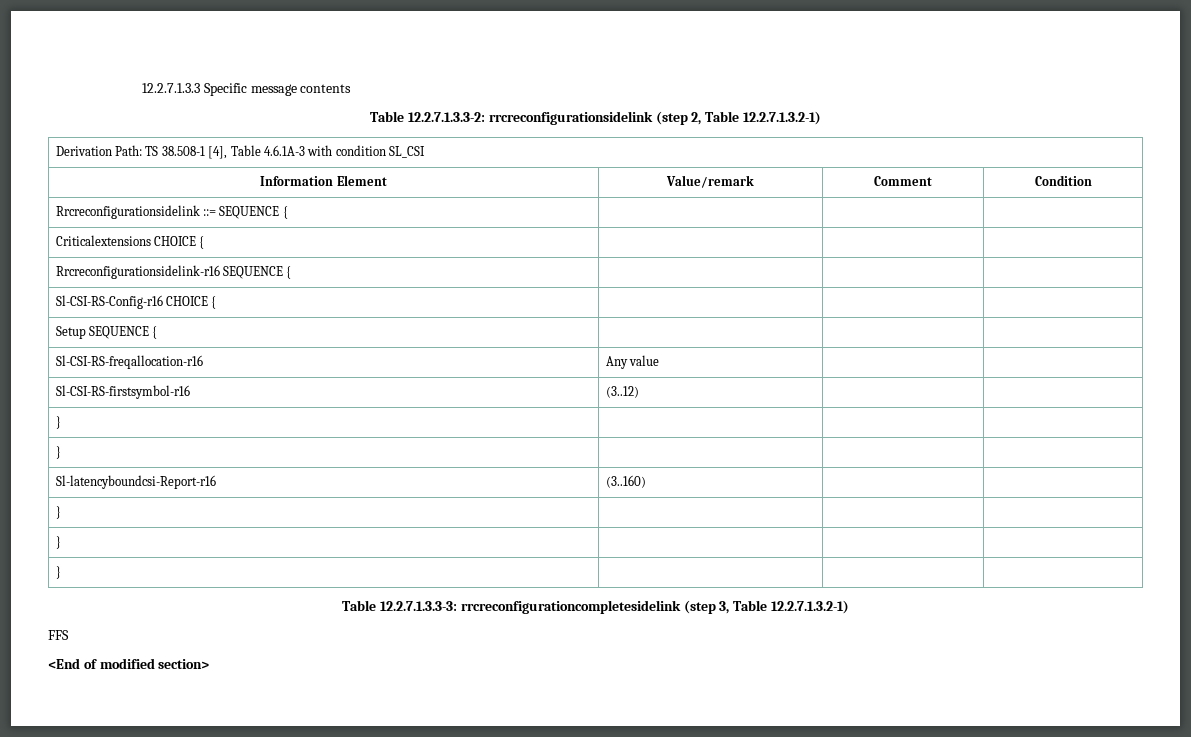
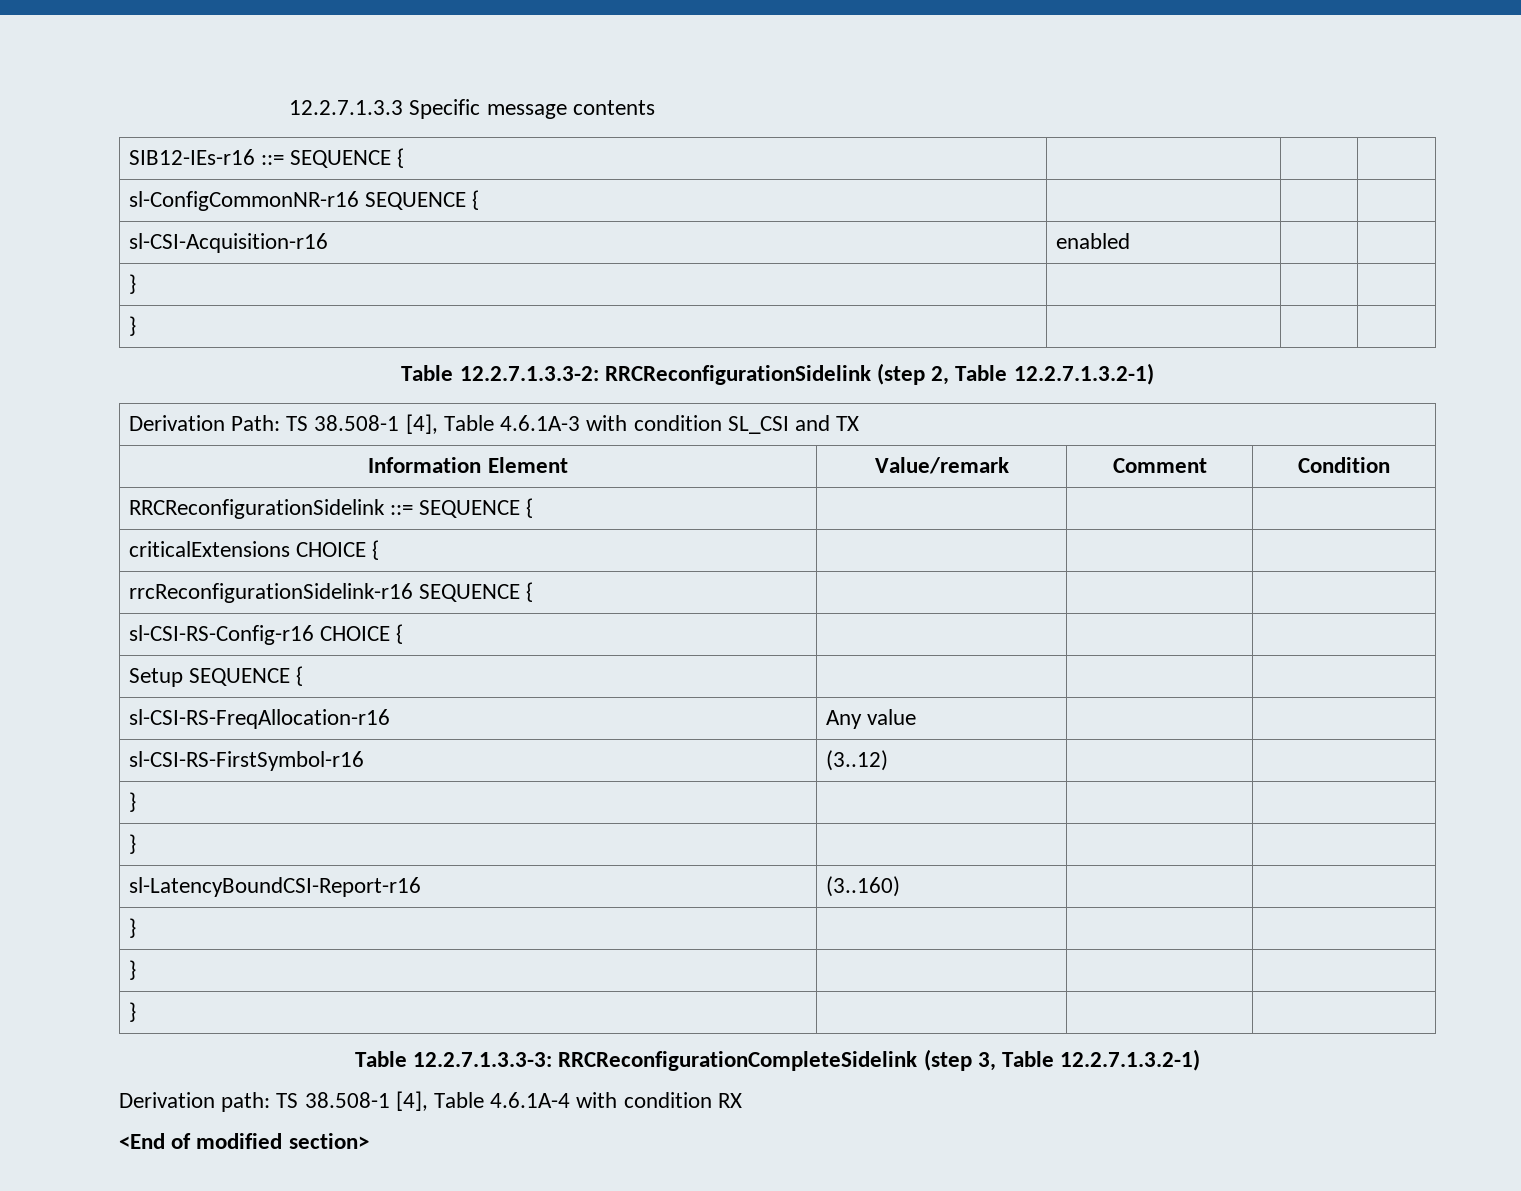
(352, 88) none -> [128,148,405,168] [128,190,480,211] [128,233,328,253] [1055,233,1130,249] [128,274,136,294] [128,316,136,336] // SIB12-IEs-r16 ::= SEQUENCE { | | | // sl-ConfigCommonNR-r16 SEQUENCE { | | | // sl-CSI-Acquisition-r16 | enabled | | // } | | | // } | | |
[488,111,653,125] rrcreconfigurationsidelink -> [604,365,871,385] RRCReconfigurationSidelink
(426, 152) none -> [794,415,860,431] and TX
[55,205,288,219] [55,235,205,249] [55,265,292,279] [55,295,163,309] Rrcreconfigurationsidelink ::= SEQUENCE { | | | // Criticalextensions CHOICE { | | | // Rrcreconfigurationsidelink-r16 SEQUENCE { | | | // Sl-CSI-RS-Config-r16 -> [128,498,534,519] [128,540,380,560] [128,582,534,603] [128,625,314,645] RRCReconfigurationSidelink ::= SEQUENCE { | | | // criticalExtensions CHOICE { | | | // rrcReconfigurationSidelink-r16 SEQUENCE { | | | // sl-CSI-RS-Config-r16
[55,355,203,369] Sl-CSI-RS-freqallocation-r16 -> [128,709,390,729] sl-CSI-RS-FreqAllocation-r16
[55,385,190,399] Sl-CSI-RS-firstsymbol-r16 -> [128,751,364,771] sl-CSI-RS-FirstSymbol-r16
[55,475,216,489] Sl-latencyboundcsi-Report-r16 -> [128,877,421,897] sl-LatencyBoundCSI-Report-r16
[460,600,681,614] rrcreconfigurationcompletesidelink -> [558,1051,918,1071] RRCReconfigurationCompleteSidelink
[48,630,69,640] FFS -> [119,1091,742,1112] Derivation path: TS 38.508-1 [4], Table 4.6.1A-4 with condition RX

